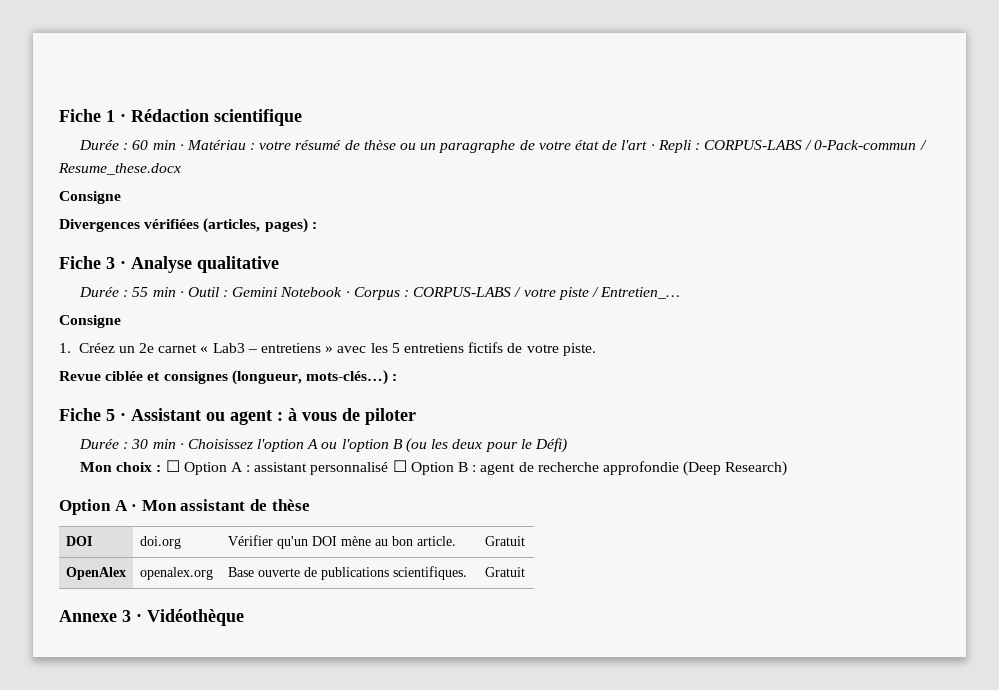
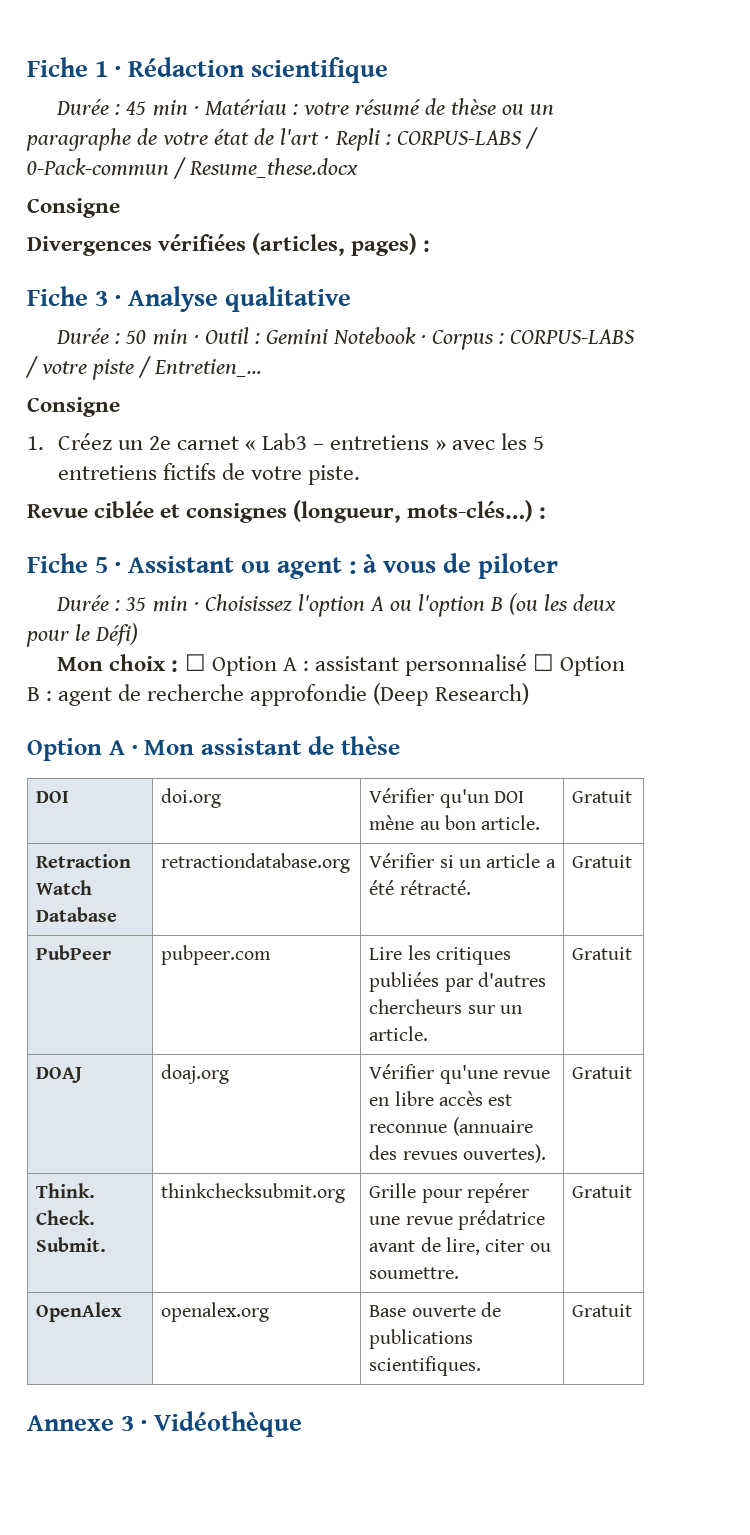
[132,140,149,150] 60 -> [126,101,147,115] 45
[132,287,149,297] 55 -> [125,330,147,344] 50
[131,439,149,449] 30 -> [125,597,147,611] 35
(525, 541) none -> [36,854,132,868] [36,880,93,895] [36,907,118,922] [161,853,351,873] [369,853,556,868] [369,880,471,895] [572,855,633,868] [36,945,112,960] [161,945,272,965] [369,945,511,965] [369,972,546,992] [369,999,522,1014] [369,1026,429,1041] [572,947,633,960] [36,1067,83,1083] [161,1064,230,1084] [369,1064,550,1084] [369,1091,513,1106] [369,1117,533,1136] [369,1144,546,1163] [572,1066,633,1079] [36,1183,96,1198] [36,1210,96,1225] [36,1237,107,1252] [161,1183,346,1203] [369,1183,529,1203] [369,1210,545,1230] [369,1237,551,1255] [369,1267,460,1279] [572,1185,633,1198] // Retraction Watch Database | retractiondatabase.org | Vérifier si un article a été rétracté. | Gratuit // PubPeer | pubpeer.com | Lire les critiques publiées par d'autres chercheurs sur un article. | Gratuit // DOAJ | doaj.org | Vérifier qu'une revue en libre accès est reconnue (annuaire des revues ouvertes). | Gratuit // Think. Check. Submit. | thinkchecksubmit.org | Grille pour repérer une revue prédatrice avant de lire, citer ou soumettre. | Gratuit

